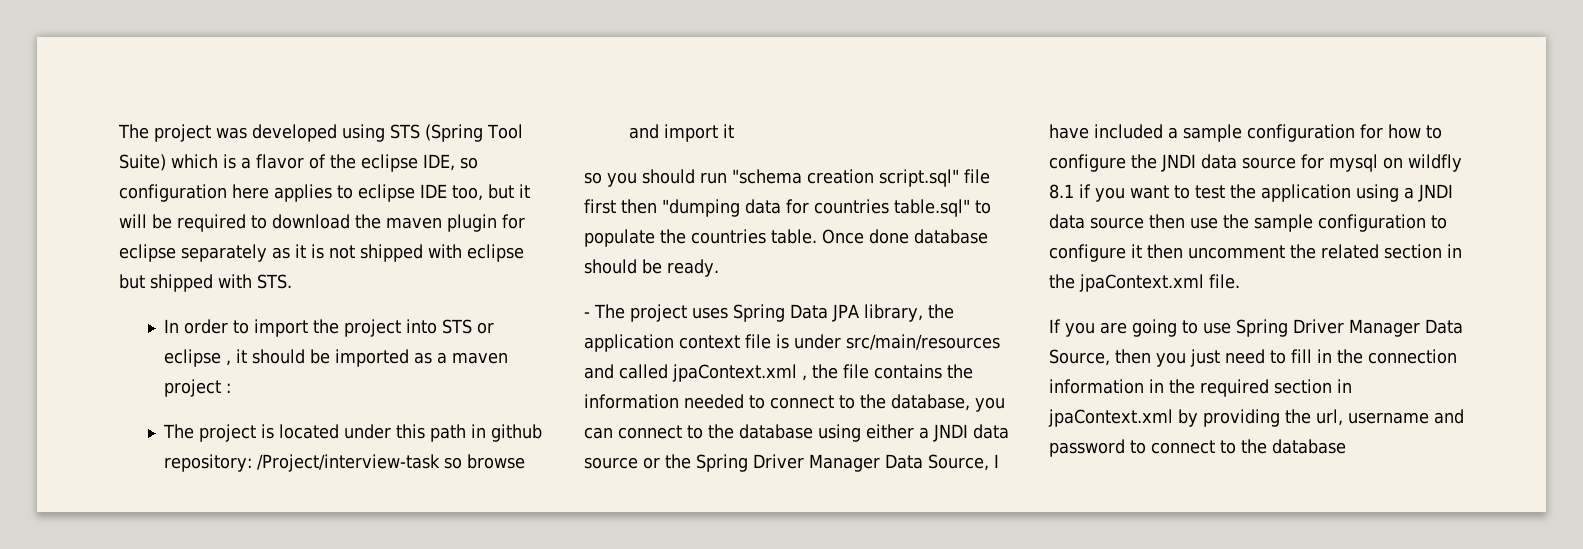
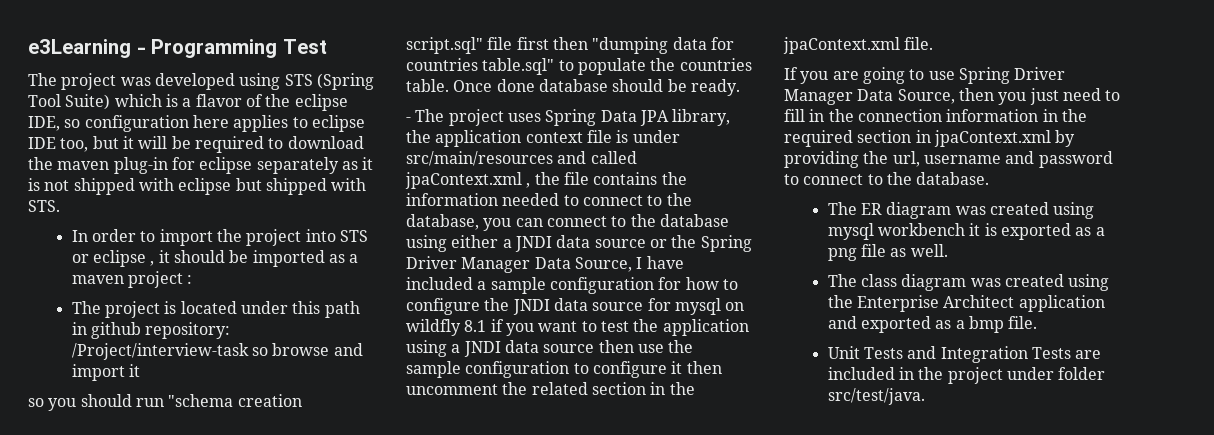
(118, 131) none -> [28,39,327,58] e3Learning - Programming Test //
[447,214,497,232] plugin -> [113,157,168,174] plug-in
[1272,439,1346,454] database -> [916,172,990,185] [827,202,1095,219] [827,223,1105,240] [827,244,948,261] [827,274,1110,291] [827,295,1105,312] [827,316,1038,333] [827,346,1102,363] [827,367,1106,384] [827,388,925,405] database. // The ER diagram was created using mysql workbench it is exported as a png file as well. // The class diagram was created using the Enterprise Architect application and exported as a bmp file. // Unit Tests and Integration Tests are included in the project under folder src/test/java.

